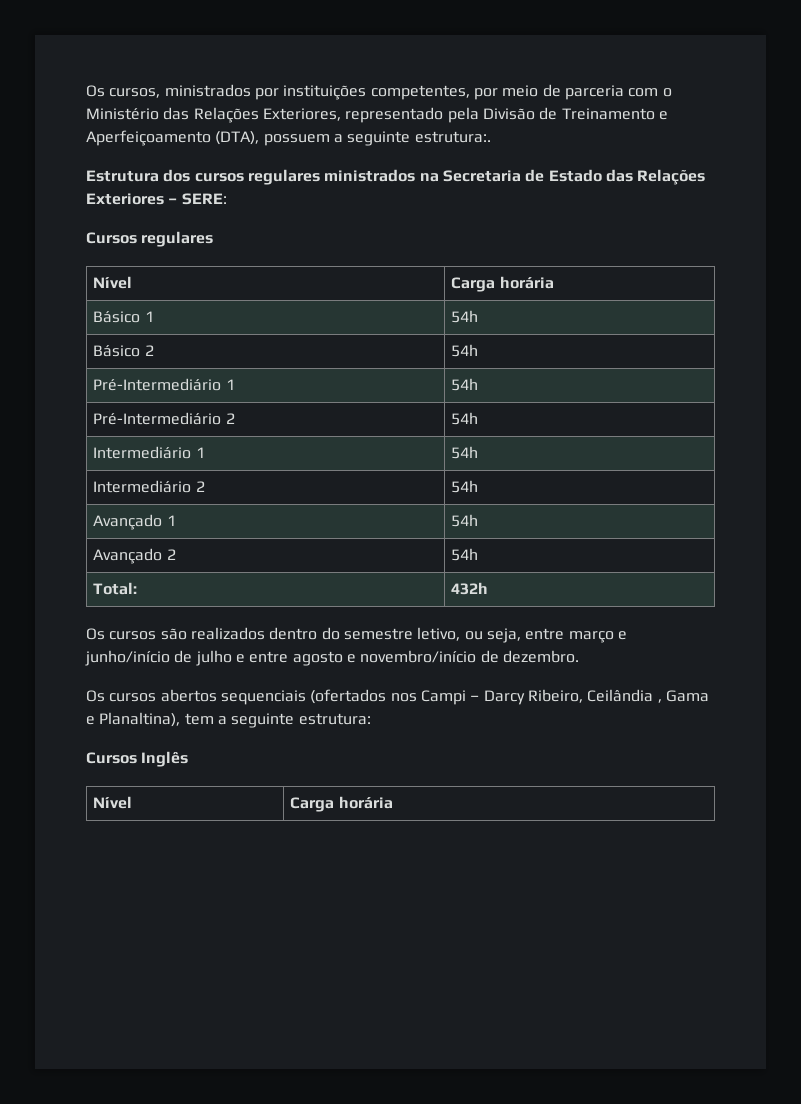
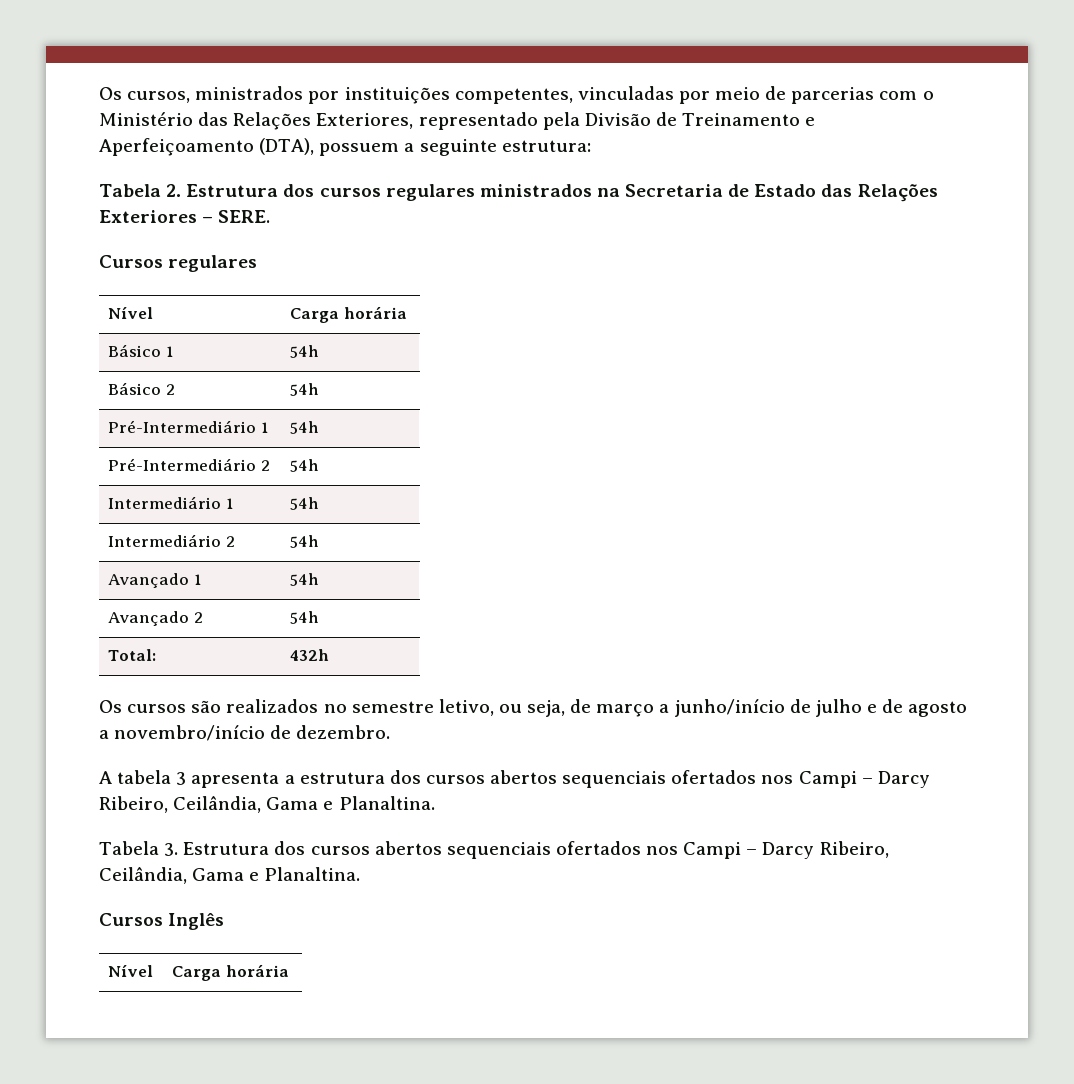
(470, 92) none -> [577,86,674,100] vinculadas
[564,85,624,100] parceria -> [791,87,875,104] parcerias
[414,131,491,143] estrutura:. // -> [501,140,591,152] [99,184,182,197] estrutura: // Tabela 2.
[181,193,227,205] SERE: -> [218,210,271,223] SERE.
[269,627,340,640] dentro do -> [323,704,347,713] no
[525,628,627,643] entre março e -> [570,699,670,717] de março a
[249,651,356,666] entre agosto e -> [882,699,968,717] [99,730,109,739] de agosto a
[86,689,709,705] [86,712,371,728] Os cursos abertos sequenciais (ofertados nos Campi – Darcy Ribeiro, Ceilândia , Gama e Planaltina), tem a seguinte estrutura: -> [99,770,930,788] [99,796,435,813] [99,841,889,859] [99,867,361,884] A tabela 3 apresenta a estrutura dos cursos abertos sequenciais ofertados nos Campi – Darcy Ribeiro, Ceilândia, Gama e Planaltina. // Tabela 3. Estrutura dos cursos abertos sequenciais ofertados nos Campi – Darcy Ribeiro, Ceilândia, Gama e Planaltina.

